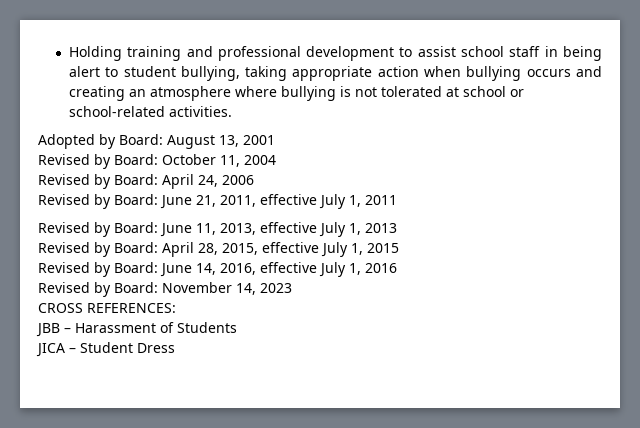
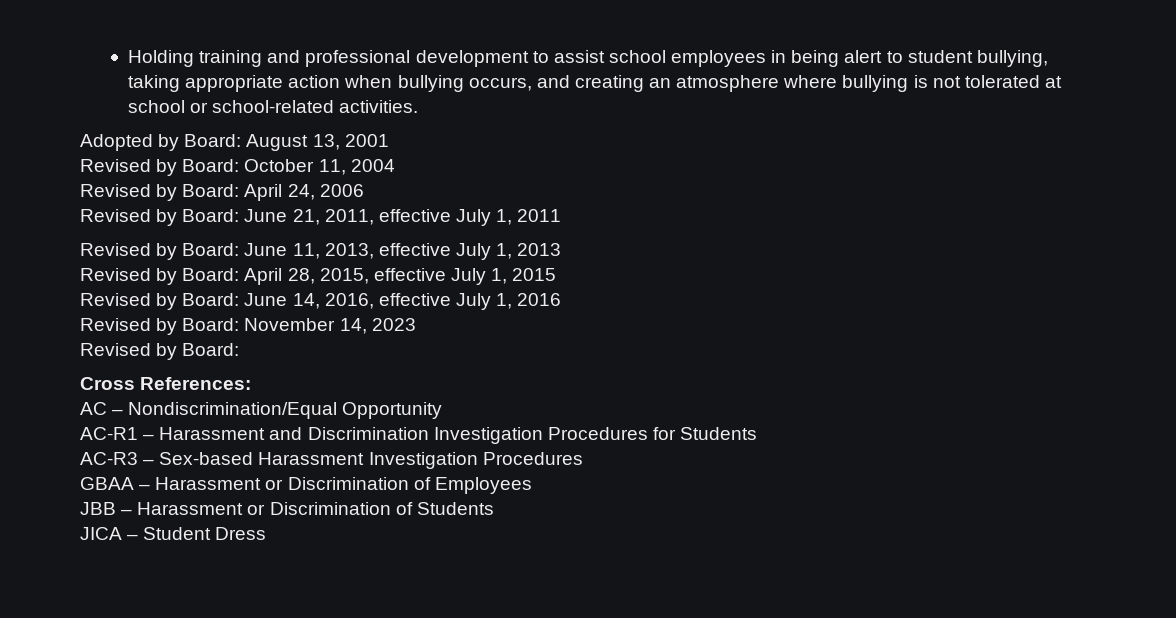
[509,46,541,57] staff -> [671,50,767,67] employees
[526,69,571,77] occurs -> [468,77,532,91] occurs,
[38,303,176,313] CROSS REFERENCES: -> [80,343,240,360] [80,377,252,390] [80,402,443,419] [80,427,758,444] [80,452,583,469] [80,477,532,494] Revised by Board: // Cross References: // AC – Nondiscrimination/Equal Opportunity // AC-R1 – Harassment and Discrimination Investigation Procedures for Students // AC-R3 – Sex-based Harassment Investigation Procedures // GBAA – Harassment or Discrimination of Employees
(156, 328) none -> [247,502,391,515] or Discrimination

